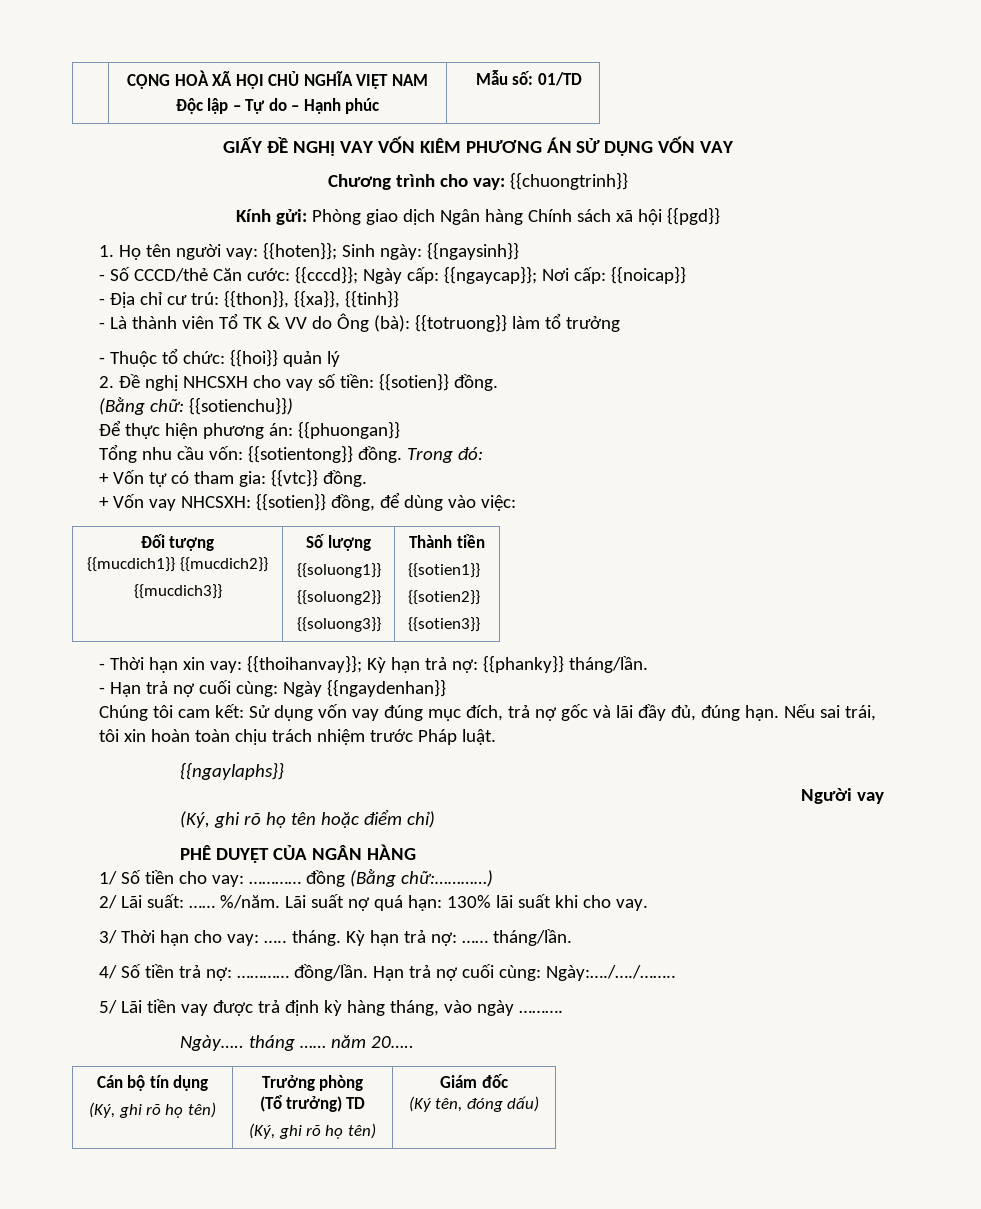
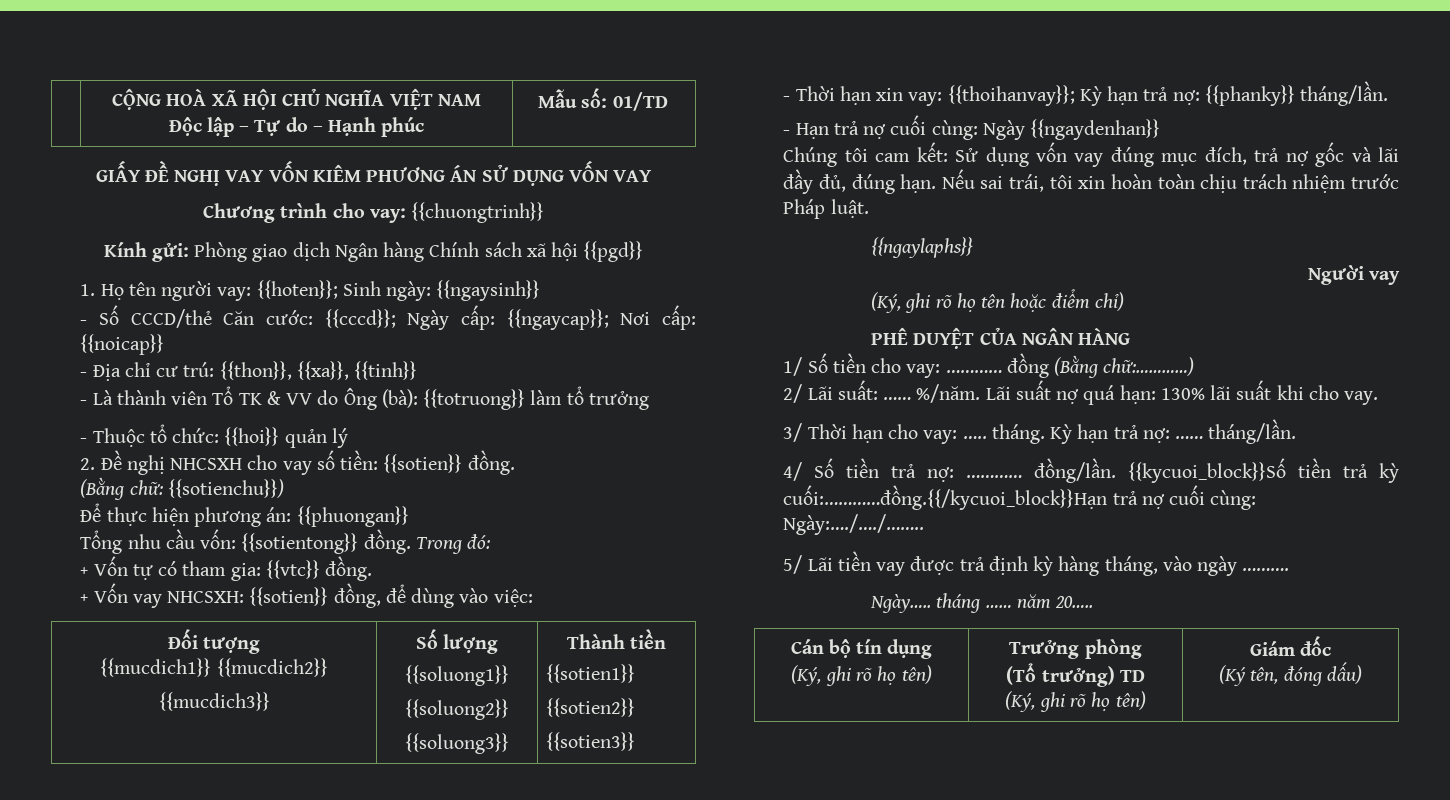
[372,966,404,981] Hạn -> [1128,458,1399,483] [783,485,1108,510] {{kycuoi_block}}Số tiền trả kỳ cuối:…………đồng.{{/kycuoi_block}}Hạn

